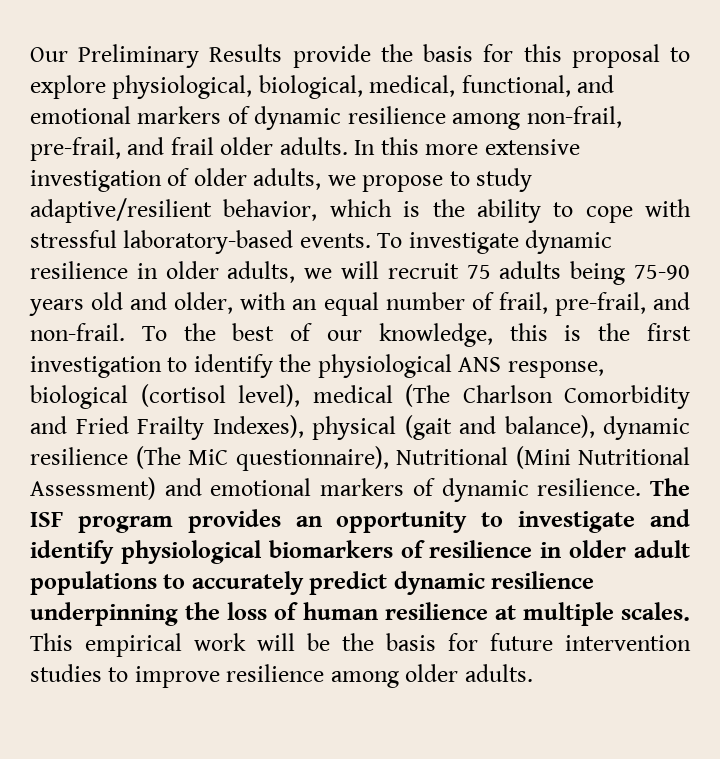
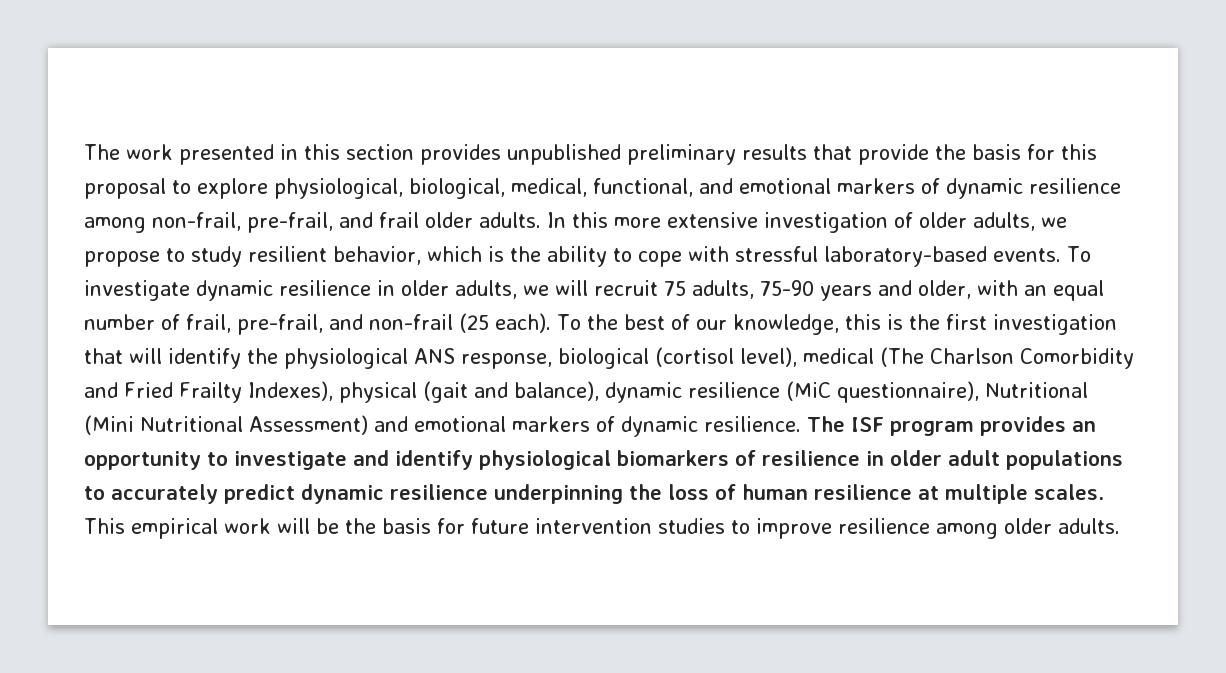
[30,44,283,68] Our Preliminary Results -> [84,144,852,165] The work presented in this section provides unpublished preliminary results that
[30,198,212,223] adaptive/resilient -> [248,246,327,262] resilient
[499,261,626,285] adults being -> [692,280,754,299] adults,
[91,292,124,310] old -> (872, 293) none
[30,323,125,341] non-frail. -> [369,313,551,333] non-frail (25 each).
[167,357,188,372] to -> [84,348,162,364] that will
[135,446,228,469] (The MiC -> [786,381,831,401] (MiC

